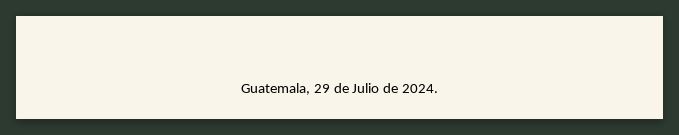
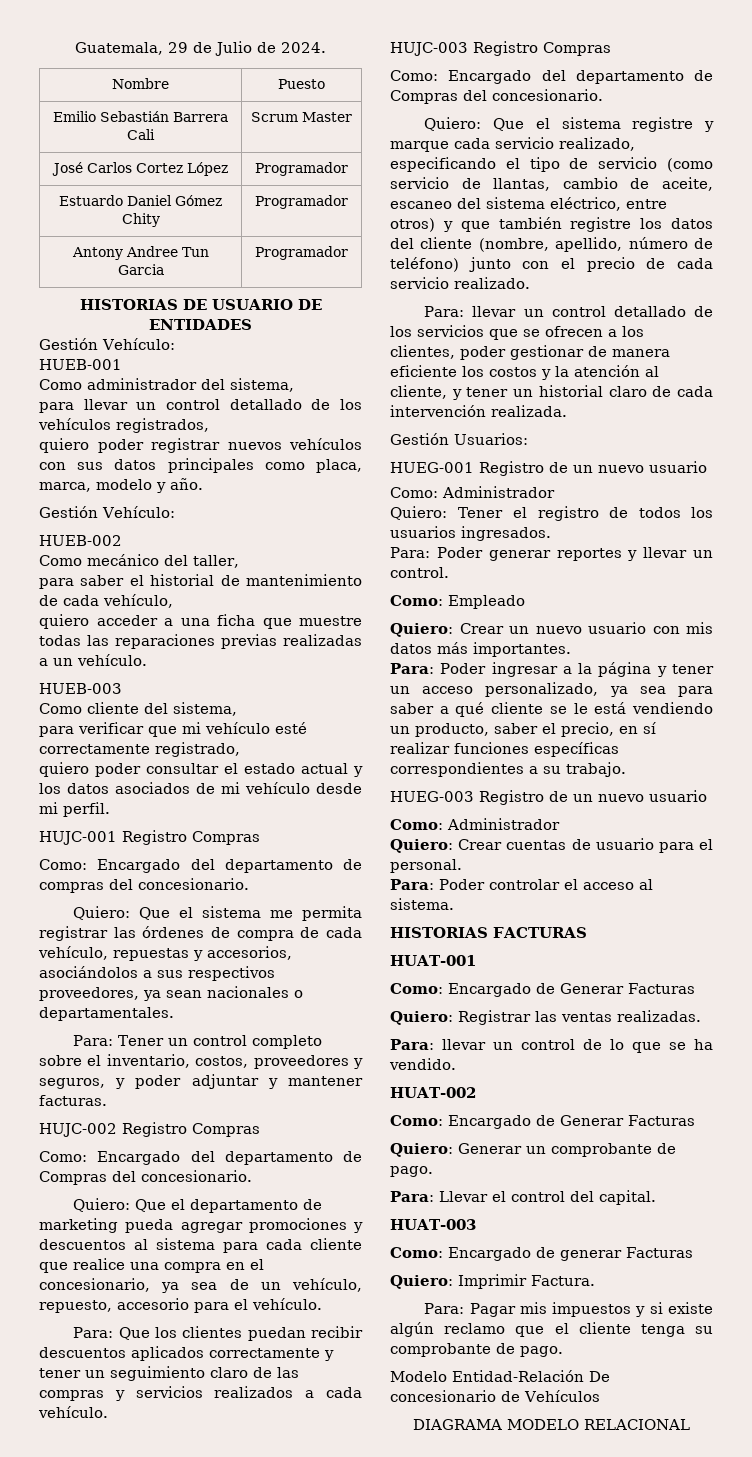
(439, 88) none -> [112,78,169,89] [278,79,325,89] [53,111,228,122] [127,129,155,140] [251,112,352,122] [51,162,228,176] [255,162,348,176] [59,195,222,206] [121,213,160,227] [255,195,348,209] [71,246,209,260] [117,264,164,275] [255,246,348,260] [79,299,322,310] [149,319,252,330] [39,338,175,350] [39,359,122,370] [39,378,294,392] [39,399,362,413] [38,418,209,433] [39,438,362,453] [39,458,362,473] [39,478,203,493] [39,506,175,518] [39,535,122,546] [39,554,239,568] [39,574,362,589] [39,594,173,608] [39,614,362,629] [39,634,362,649] [39,654,147,666] [39,683,122,694] [39,702,237,716] [39,722,307,737] [39,742,240,757] [39,762,363,777] [39,782,362,794] [39,802,110,817] [39,830,260,845] [39,859,362,873] [39,878,249,893] [73,906,362,921] [39,926,362,941] [38,946,292,961] [39,966,275,981] [39,986,303,1001] [39,1007,174,1021] [73,1035,323,1049] [39,1054,363,1069] [39,1074,363,1089] [39,1095,107,1106] [39,1122,260,1137] [39,1151,362,1165] [39,1170,252,1185] [73,1198,323,1213] [39,1218,363,1233] [39,1238,362,1253] [39,1258,264,1273] [39,1278,362,1293] [39,1298,322,1313] [73,1326,363,1341] [39,1346,334,1361] [39,1366,299,1381] [39,1386,362,1401] [38,1406,108,1418] [390,41,611,56] [390,70,713,84] [390,89,603,104] [424,117,714,132] [390,137,635,152] [390,157,713,172] [390,177,713,191] [390,197,667,211] [390,217,713,232] [390,237,713,252] [390,257,713,272] [390,277,530,289] [424,306,713,317] [390,325,644,340] [390,345,670,360] [390,365,659,380] [390,385,713,400] [390,405,567,417] [390,433,528,445] [390,461,707,476] [390,486,555,498] [390,506,713,521] [390,526,551,541] [390,547,713,561] [390,567,449,578] [390,595,525,609] [390,622,713,637] [390,642,571,657] [390,662,714,677] [390,682,713,697] [390,702,713,717] [390,722,656,737] [390,742,619,757] [390,762,626,777] [390,790,707,805] [390,818,560,830] [390,838,713,853] [390,859,462,873] [390,879,653,890] [390,898,454,910] [390,927,587,938] [390,955,476,966] [390,983,695,997] [390,1010,701,1025] [390,1039,713,1053] [389,1058,456,1070] [390,1087,476,1098] [390,1115,695,1129] [390,1143,676,1157] [390,1166,433,1177] [390,1190,656,1205] [390,1219,476,1230] [390,1247,693,1261] [390,1274,595,1289] [424,1302,713,1317] [390,1322,713,1337] [390,1343,563,1357] [390,1370,610,1382] [390,1390,600,1402] [413,1419,690,1430] // Nombre | Puesto // Emilio Sebastián Barrera Cali | Scrum Master // José Carlos Cortez López | Programador // Estuardo Daniel Gómez Chity | Programador // Antony Andree Tun Garcia | Programador // HISTORIAS DE USUARIO DE ENTIDADES // Gestión Vehículo: // HUEB-001 // Como administrador del sistema, // para llevar un control detallado de los vehículos registrados, // quiero poder registrar nuevos vehículos con sus datos principales como placa, marca, modelo y año. // Gestión Vehículo: // HUEB-002 // Como mecánico del taller, // para saber el historial de mantenimiento de cada vehículo, // quiero acceder a una ficha que muestre todas las reparaciones previas realizadas a un vehículo. // HUEB-003 // Como cliente del sistema, // para verificar que mi vehículo esté correctamente registrado, // quiero poder consultar el estado actual y los datos asociados de mi vehículo desde mi perfil. // HUJC-001 Registro Compras // Como: Encargado del departamento de compras del concesionario. // Quiero: Que el sistema me permita registrar las órdenes de compra de cada vehículo, repuestas y accesorios, asociándolos a sus respectivos proveedores, ya sean nacionales o departamentales. // Para: Tener un control completo sobre el inventario, costos, proveedores y seguros, y poder adjuntar y mantener facturas. // HUJC-002 Registro Compras // Como: Encargado del departamento de Compras del concesionario. // Quiero: Que el departamento de marketing pueda agregar promociones y descuentos al sistema para cada cliente que realice una compra en el concesionario, ya sea de un vehículo, repuesto, accesorio para el vehículo. // Para: Que los clientes puedan recibir descuentos aplicados correctamente y tener un seguimiento claro de las compras y servicios realizados a cada vehículo. // HUJC-003 Registro Compras // Como: Encargado del departamento de Compras del concesionario. // Quiero: Que el sistema registre y marque cada servicio realizado, especificando el tipo de servicio (como servicio de llantas, cambio de aceite, escaneo del sistema eléctrico, entre otros) y que también registre los datos del cliente (nombre, apellido, número de teléfono) junto con el precio de cada servicio realizado. // Para: llevar un control detallado de los servicios que se ofrecen a los clientes, poder gestionar de manera eficiente los costos y la atención al cliente, y tener un historial claro de cada intervención realizada. // Gestión Usuarios: // HUEG-001 Registro de un nuevo usuario // Como: Administrador // Quiero: Tener el registro de todos los usuarios ingresados. // Para: Poder generar reportes y llevar un control. // Como: Empleado // Quiero: Crear un nuevo usuario con mis datos más importantes. // Para: Poder ingresar a la página y tener un acceso personalizado, ya sea para saber a qué cliente se le está vendiendo un producto, saber el precio, en sí realizar funciones específicas correspondientes a su trabajo. // HUEG-003 Registro de un nuevo usuario // Como: Administrador // Quiero: Crear cuentas de usuario para el personal. // Para: Poder controlar el acceso al sistema. // HISTORIAS FACTURAS // HUAT-001 // Como: Encargado de Generar Facturas // Quiero: Registrar las ventas realizadas. // Para: llevar un control de lo que se ha vendido. // HUAT-002 // Como: Encargado de Generar Facturas // Quiero: Generar un comprobante de pago. // Para: Llevar el control del capital. // HUAT-003 // Como: Encargado de generar Facturas // Quiero: Imprimir Factura. // Para: Pagar mis impuestos y si existe algún reclamo que el cliente tenga su comprobante de pago. // Modelo Entidad-Relación De concesionario de Vehículos // DIAGRAMA MODELO RELACIONAL

